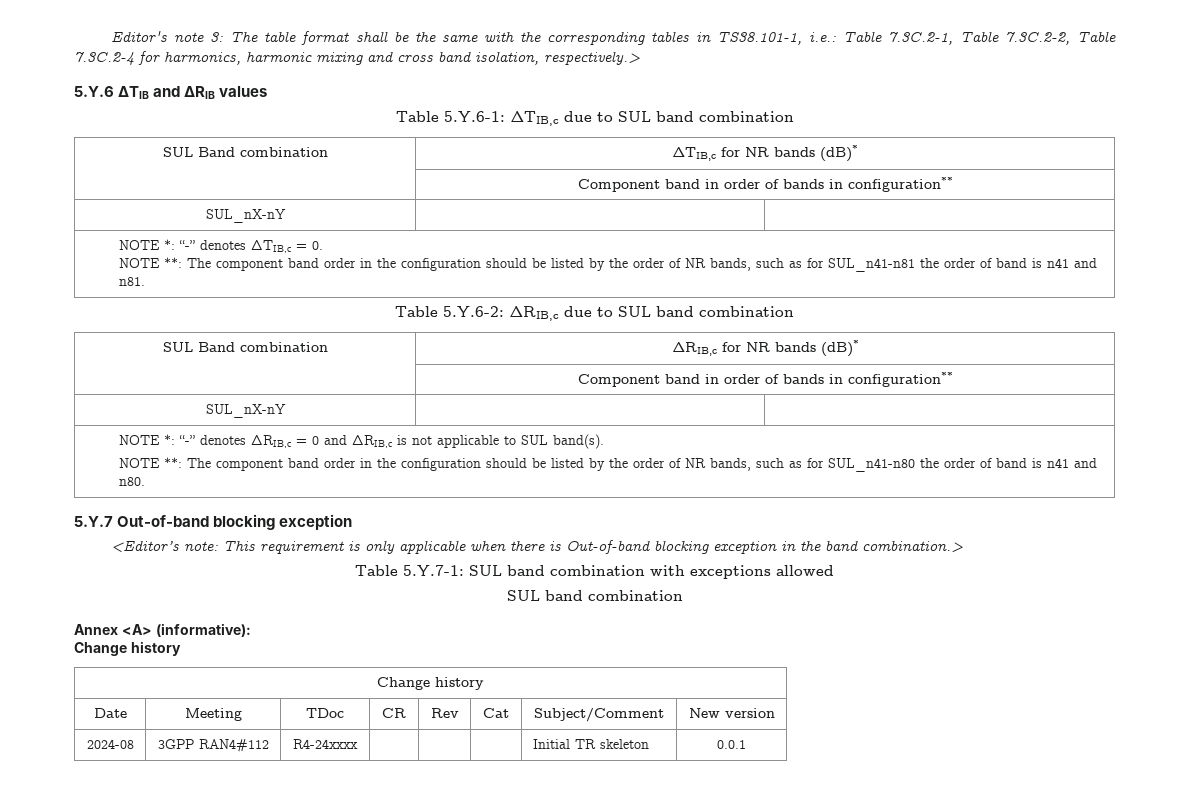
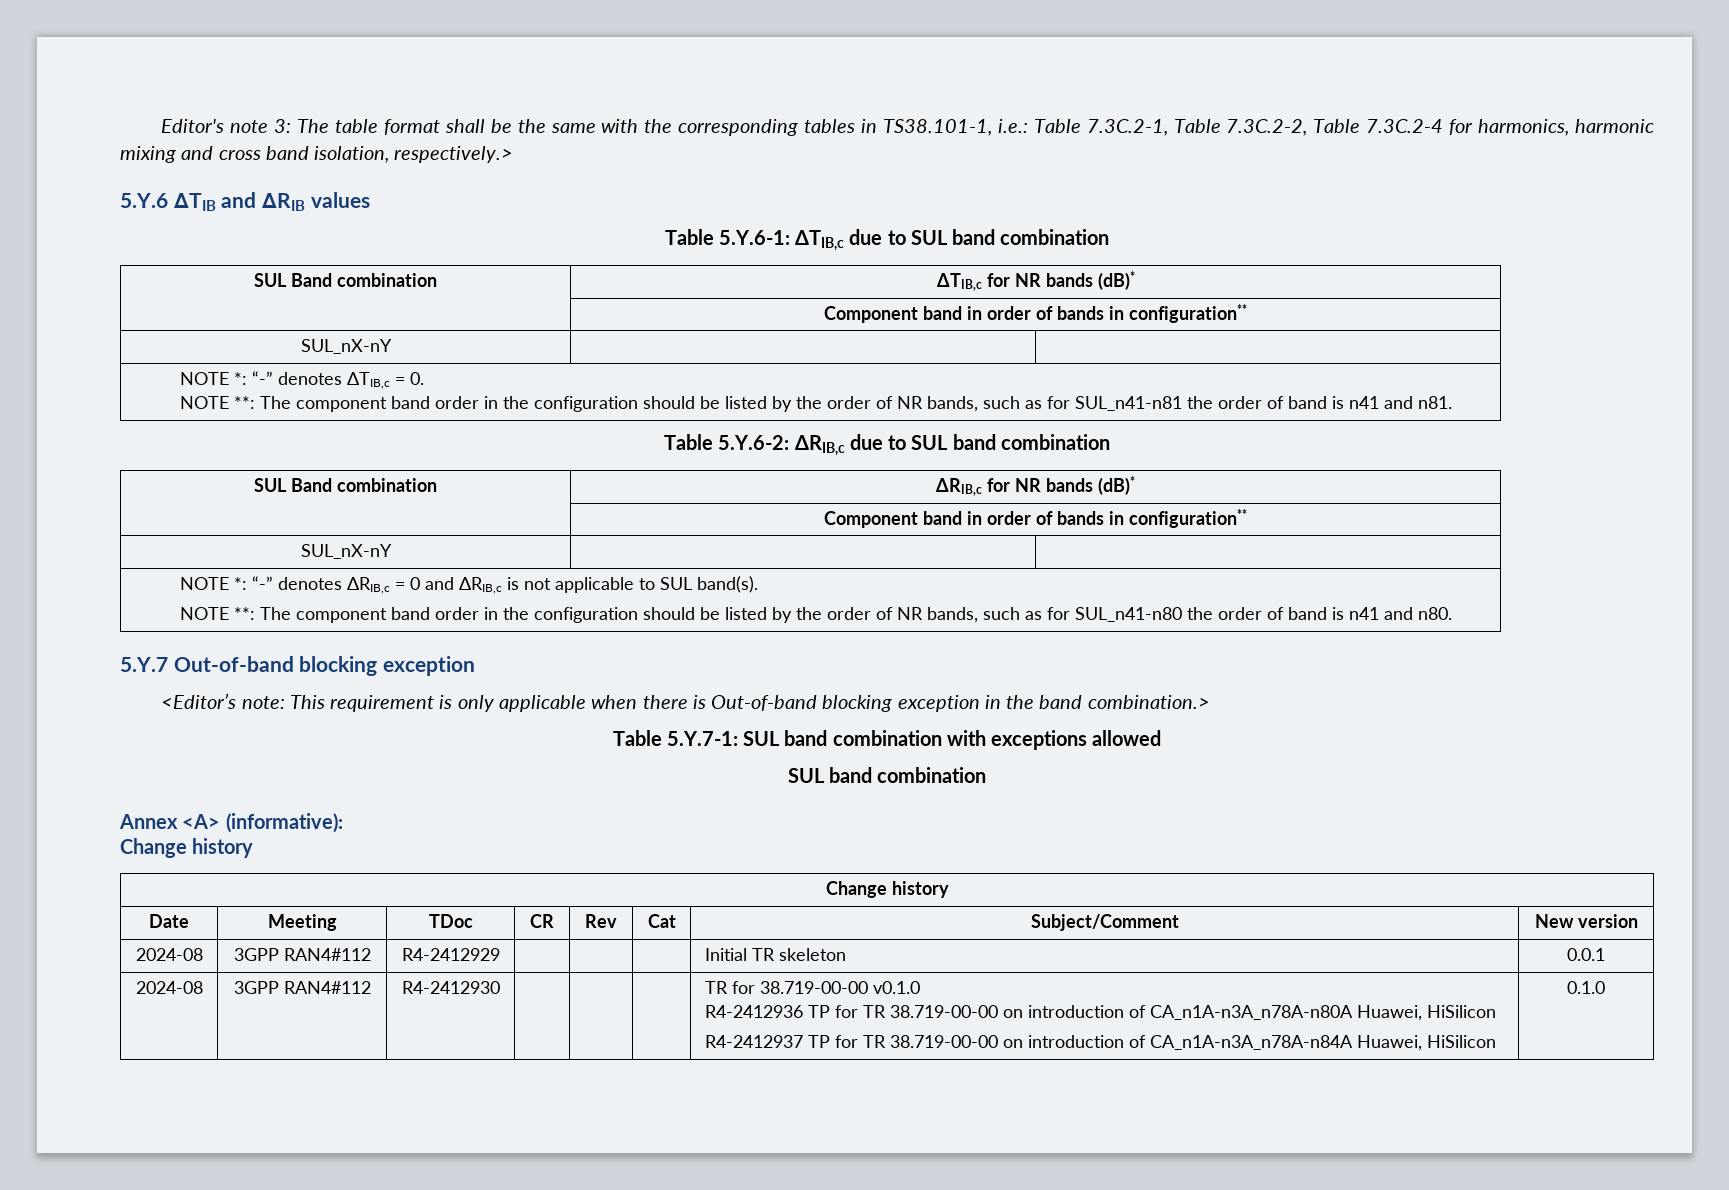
[293,739,358,749] R4-24xxxx -> [401,948,500,961] R4-2412929
(746, 744) none -> [135,981,203,994] [233,981,371,994] [401,981,500,994] [704,981,920,994] [704,1005,1496,1021] [704,1035,1496,1051] [1567,981,1605,994] // 2024-08 | 3GPP RAN4#112 | R4-2412930 | | | | TR for 38.719-00-00 v0.1.0 // R4-2412936 TP for TR 38.719-00-00 on introduction of CA_n1A-n3A_n78A-n80A Huawei, HiSilicon // R4-2412937 TP for TR 38.719-00-00 on introduction of CA_n1A-n3A_n78A-n84A Huawei, HiSilicon | 0.1.0

